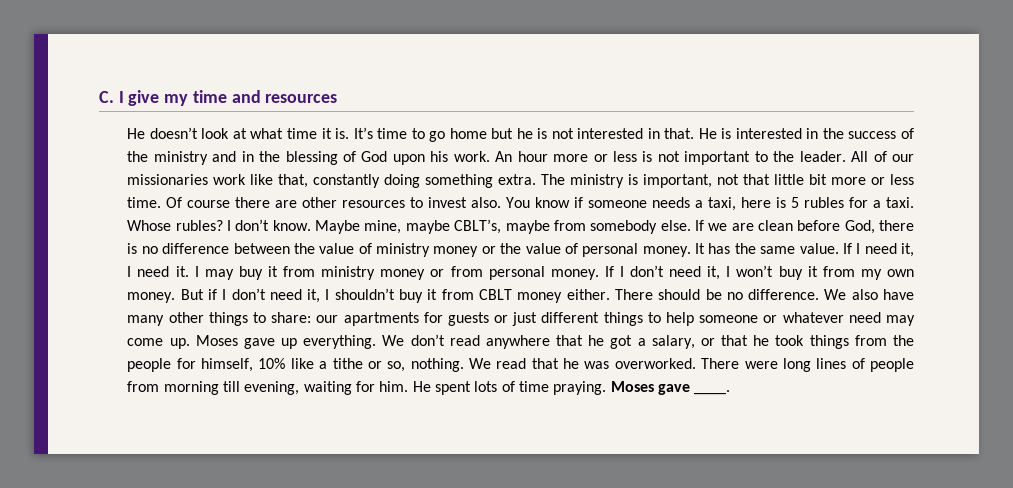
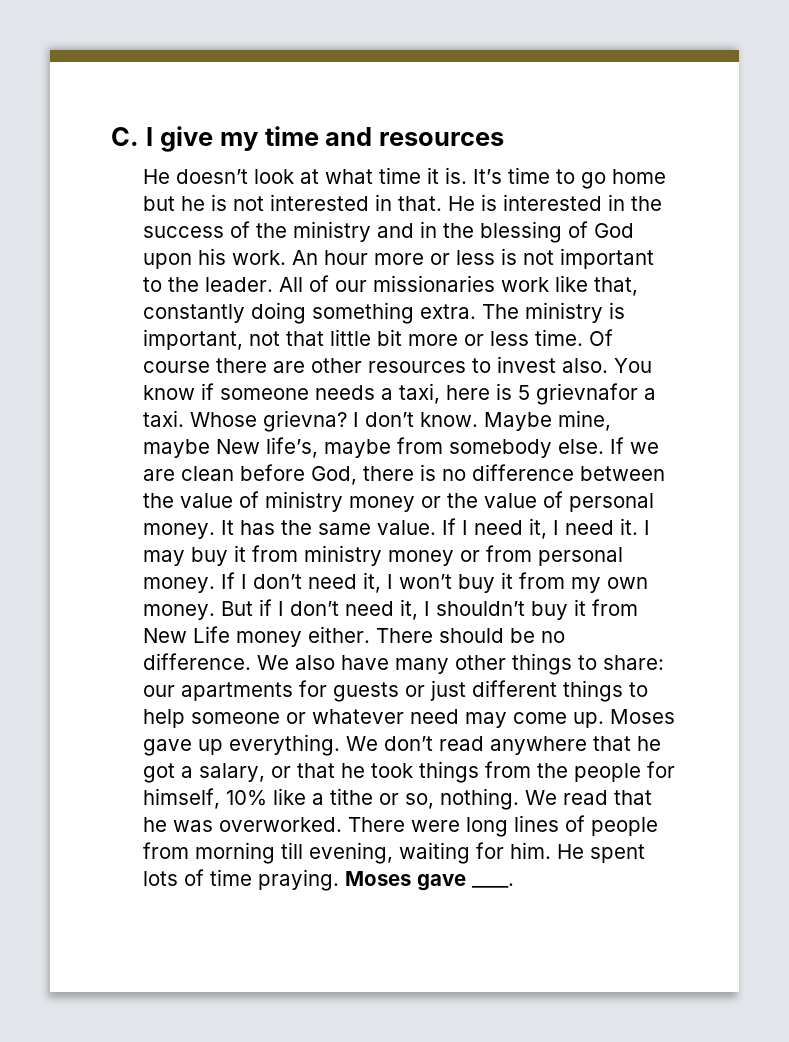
[804,197,869,208] rubles for -> [535,383,638,405] grievnafor
[175,220,223,231] rubles? -> [262,410,347,432] grievna?
[454,219,502,234] CBLT’s, -> [215,437,318,458] New life’s,
[478,289,512,300] CBLT -> [142,626,230,643] New Life

